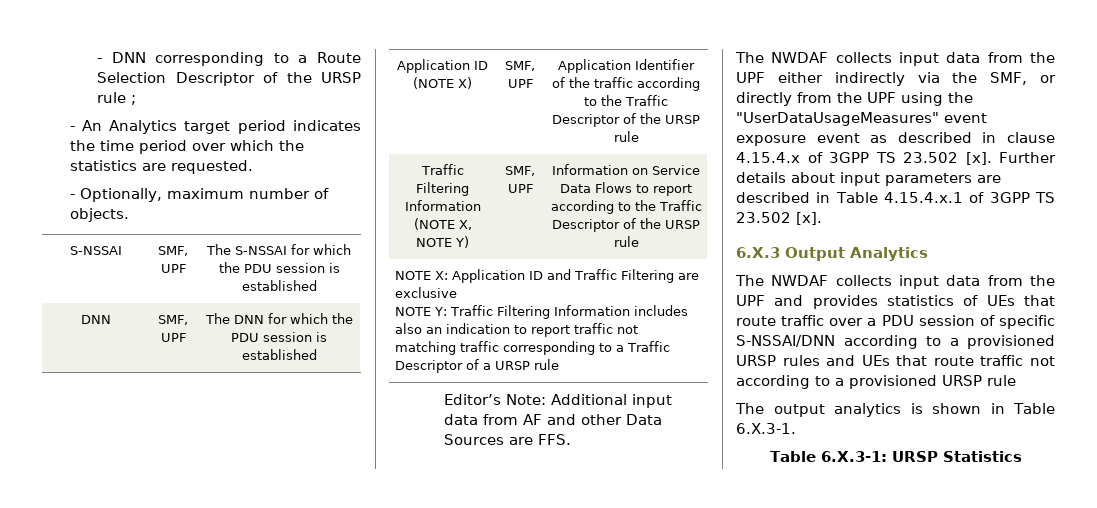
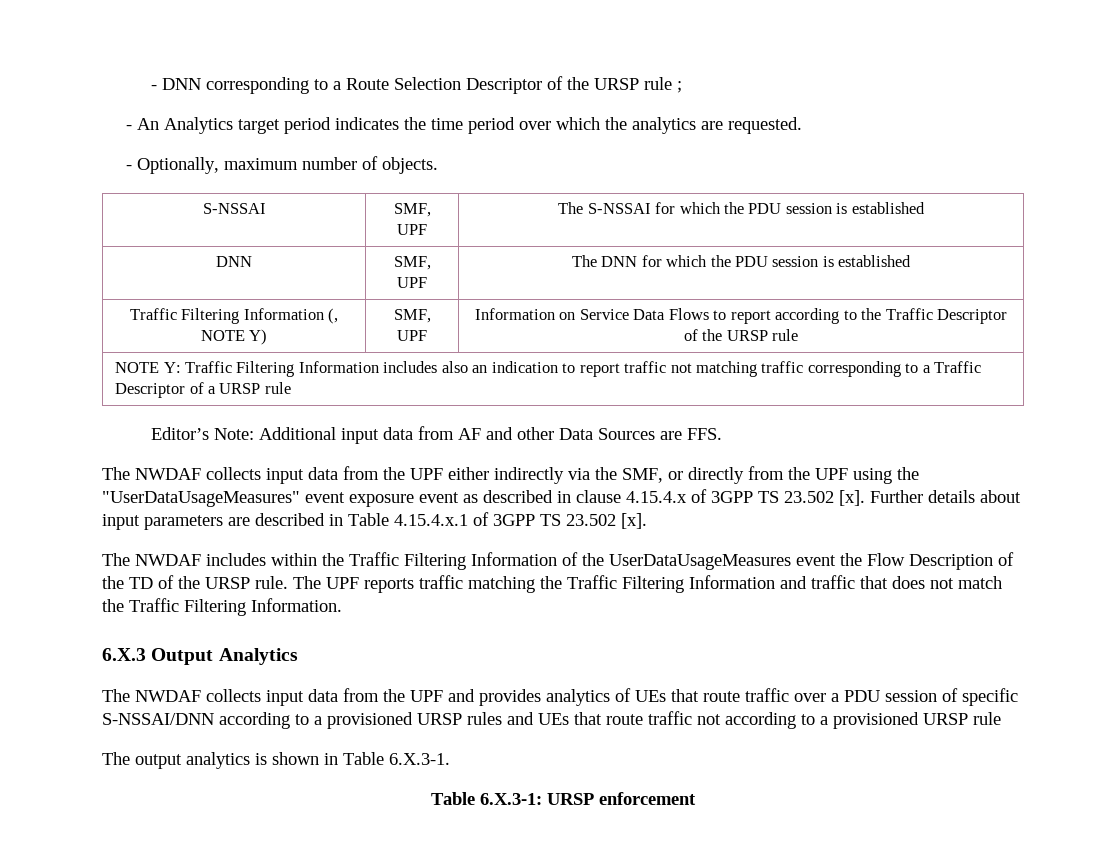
[69,160,137,171] statistics -> [632,117,697,134] analytics
[397,59,488,73] [413,77,472,89] [505,61,535,71] [507,79,533,88] [558,59,695,73] [552,77,700,91] [584,95,669,106] [552,113,700,127] [613,131,639,142] [420,164,464,175] [416,182,469,196] [404,200,481,211] [413,218,472,230] // Application ID (NOTE X) | SMF, UPF | Application Identifier of the traffic according to the Traffic Descriptor of the URSP rule // Traffic Filtering Information (NOTE X, -> [129,308,339,324] // Traffic Filtering Information (,
[435,269,700,283] [395,287,458,298] [395,307,432,316] X: Application ID and Traffic Filtering are exclusive // NOTE -> (160, 367) none
(822, 218) none -> [102,552,1014,570] [102,575,1002,593] [102,598,342,616] // The NWDAF includes within the Traffic Filtering Information of the UserDataUsageMeasures event the Flow Description of the TD of the URSP rule. The UPF reports traffic matching the Traffic Filtering Information and traffic that does not match the Traffic Filtering Information.
[887,295,954,306] statistics -> [546,689,610,706] analytics
[942,451,1022,462] Statistics -> [599,792,696,805] enforcement

